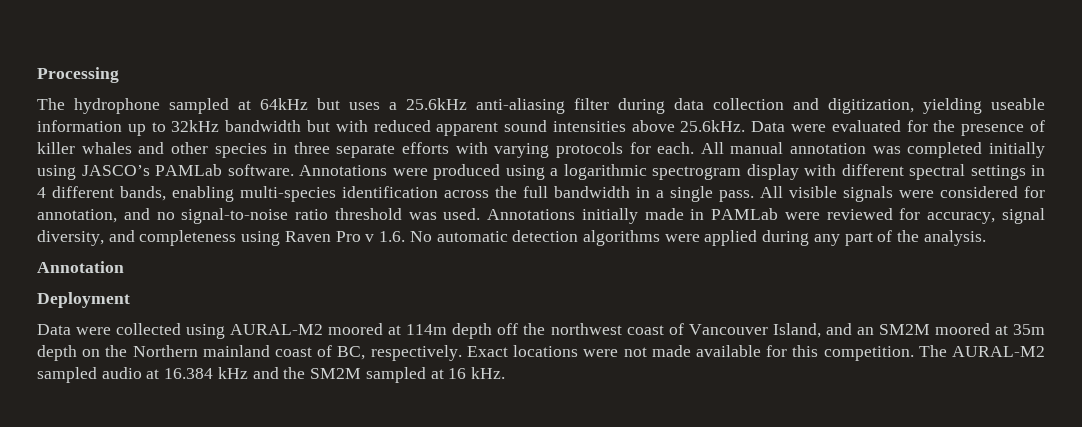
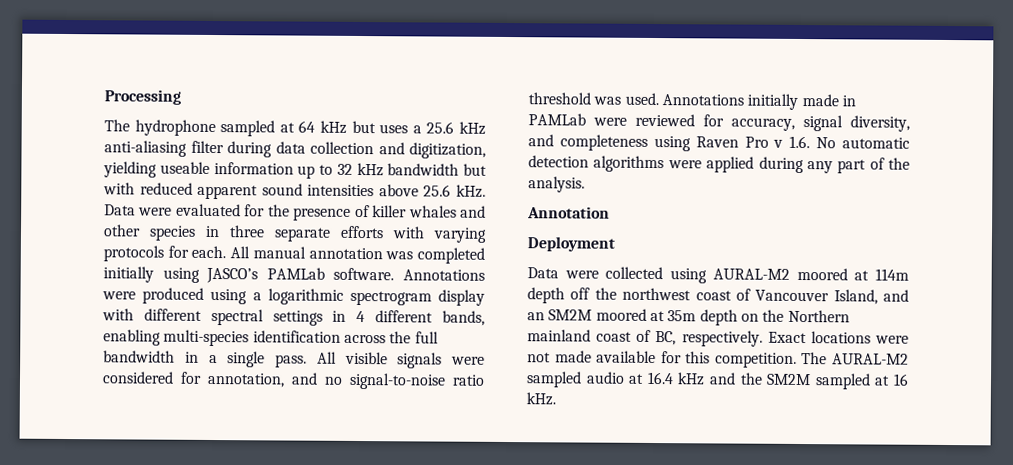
[260,98,308,110] 64kHz -> [298,120,347,134] 64 kHz
[406,98,467,110] 25.6kHz -> [426,121,487,135] 25.6 kHz
[171,120,220,132] 32kHz -> [336,162,384,177] 32 kHz
[680,120,746,132] 25.6kHz. -> [423,184,486,198] 25.6 kHz.
[164,368,214,379] 16.384 -> [646,371,674,385] 16.4

